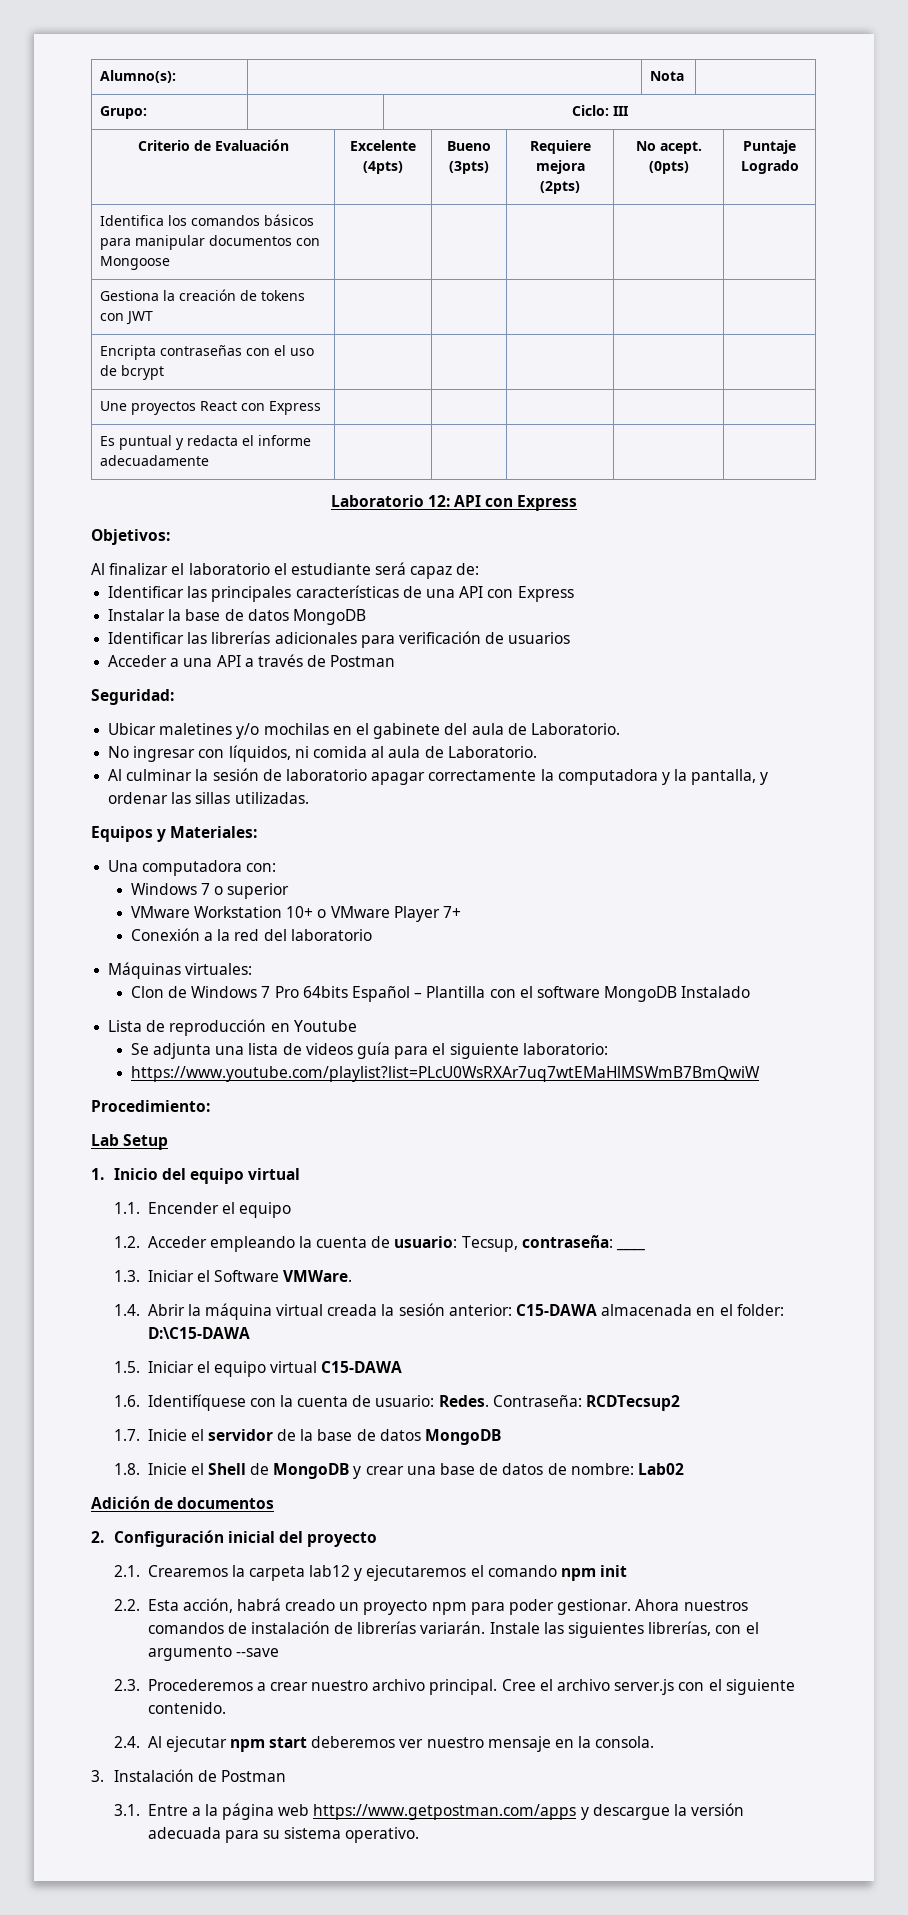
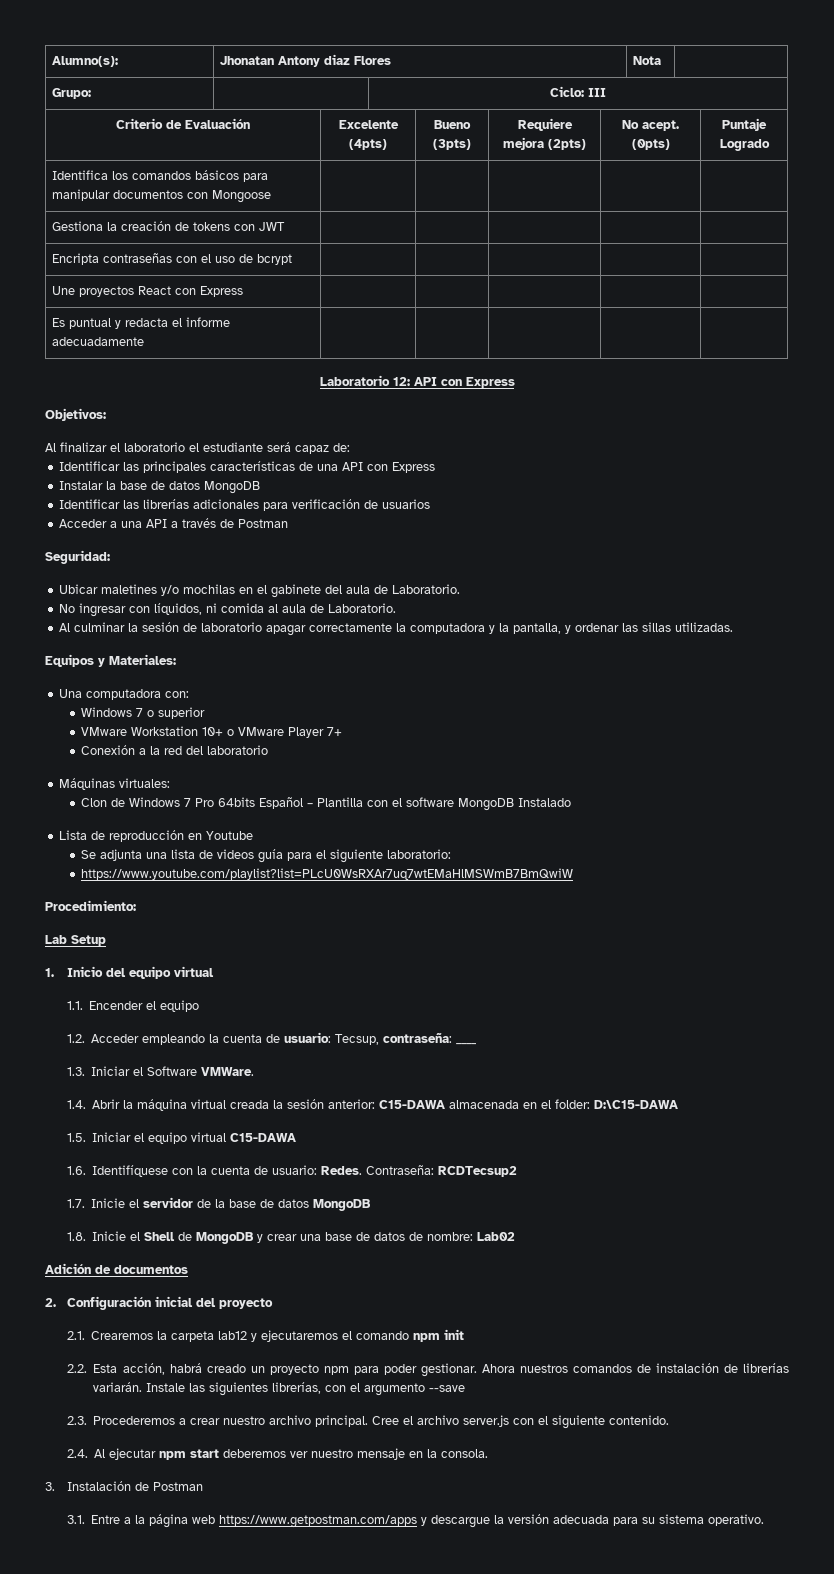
(176, 76) none -> [220,54,392,67] Jhonatan Antony diaz Flores

